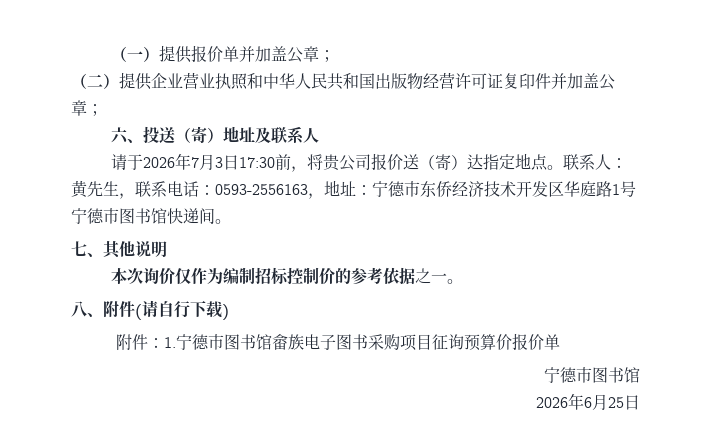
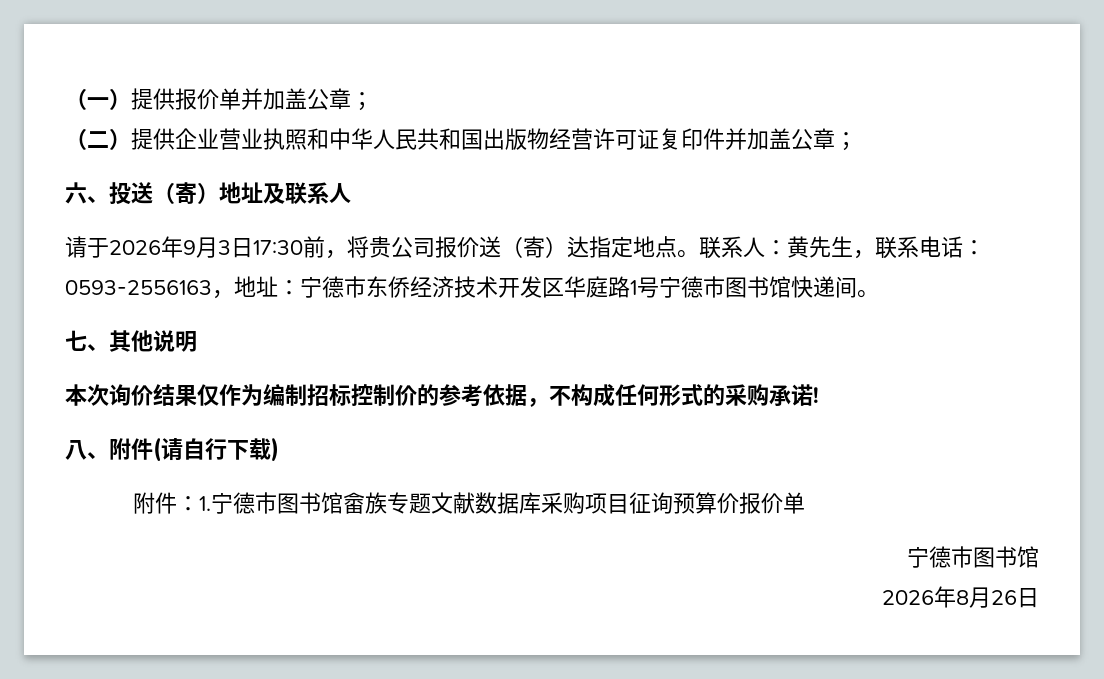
[190,157,199,168] 7 -> [183,240,196,255] 9
(175, 276) none -> [153,384,197,406] 结果
[414,268,463,284] 之一。 -> [527,384,819,407] ，不构成任何形式的采购承诺!
[303,334,368,350] 电子图书 -> [387,492,542,514] 专题文献数据库
[584,394,624,410] 6月25 -> [956,587,1017,608] 8月26

